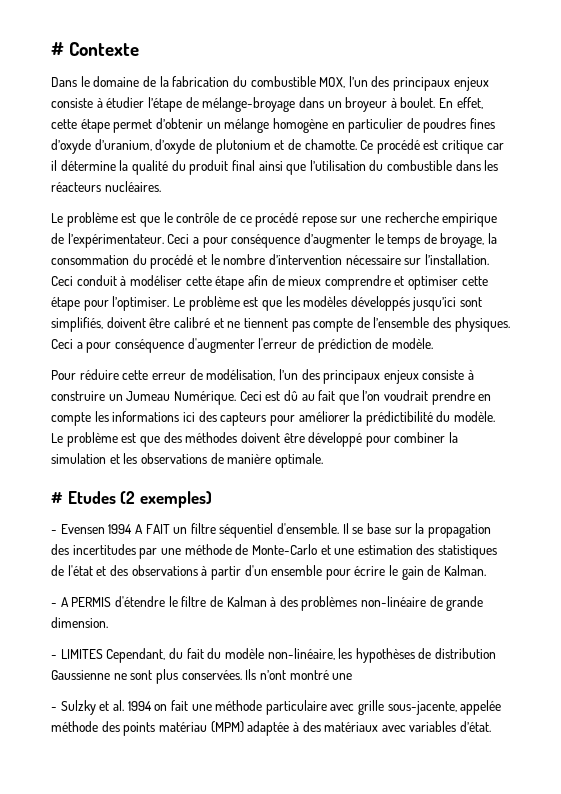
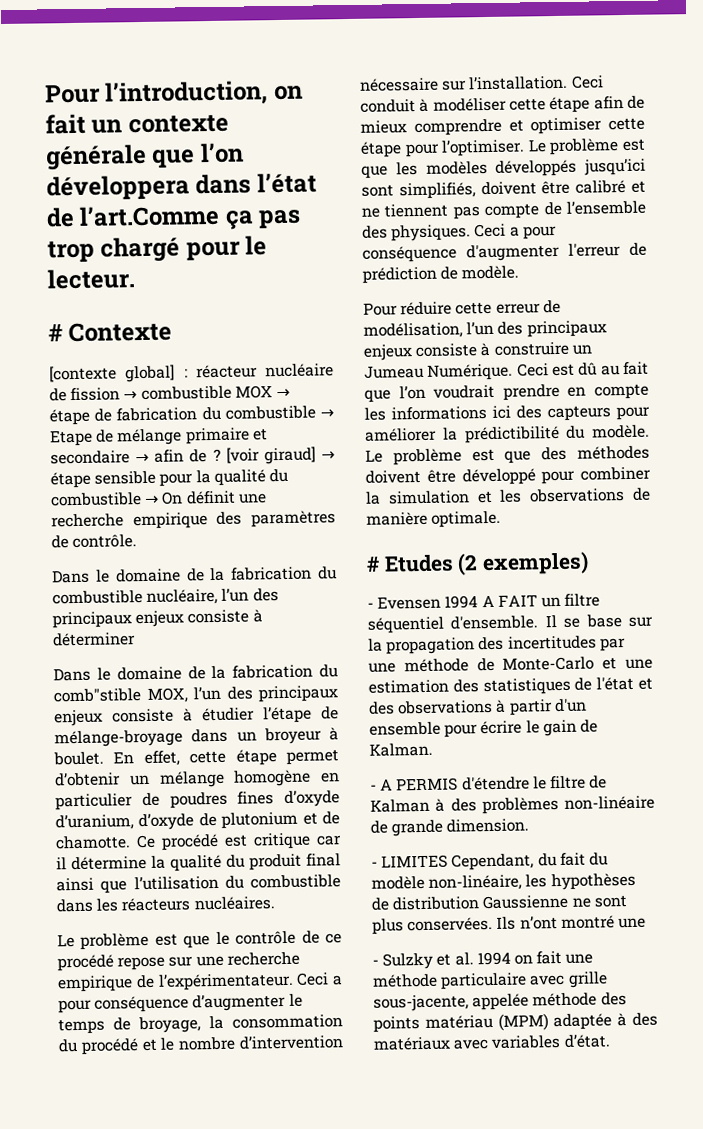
[51,42,140,56] # Contexte -> [45,80,303,107] [45,113,229,135] [45,142,244,171] [46,172,317,201] [46,204,302,230] [47,235,268,263] [47,268,135,290] [48,321,173,343] [49,363,334,383] [49,385,290,402] [49,405,334,426] [50,427,268,447] [50,446,335,465] [50,468,288,489] [50,490,267,507] [51,510,336,530] [51,534,138,549] Pour l’introduction, on fait un contexte générale que l’on développera dans l’état de l’art.Comme ça pas trop chargé pour le lecteur. // # Contexte // [contexte global] : réacteur nucléaire de fission → combustible MOX → étape de fabrication du combustible → Etape de mélange primaire et secondaire → afin de ? [voir giraud] → étape sensible pour la qualité du combustible → On définit une recherche empirique des paramètres de contrôle.
(316, 81) none -> [146,588,279,605] [52,609,263,629] [52,632,136,647] [53,664,338,682] [53,688,141,703] nucléaire, l’un des principaux enjeux consiste à déterminer // Dans le domaine de la fabrication du comb"stible

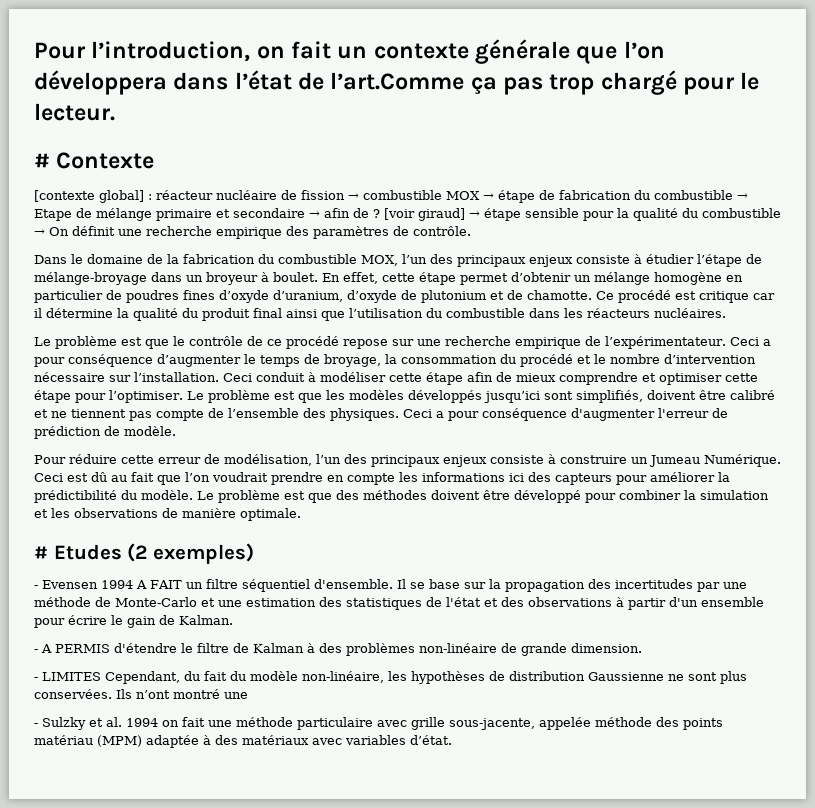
[146,588,279,605] [52,609,263,629] [52,632,136,647] [53,664,338,682] [53,688,141,703] nucléaire, l’un des principaux enjeux consiste à déterminer // Dans le domaine de la fabrication du comb"stible -> (357, 259) none

